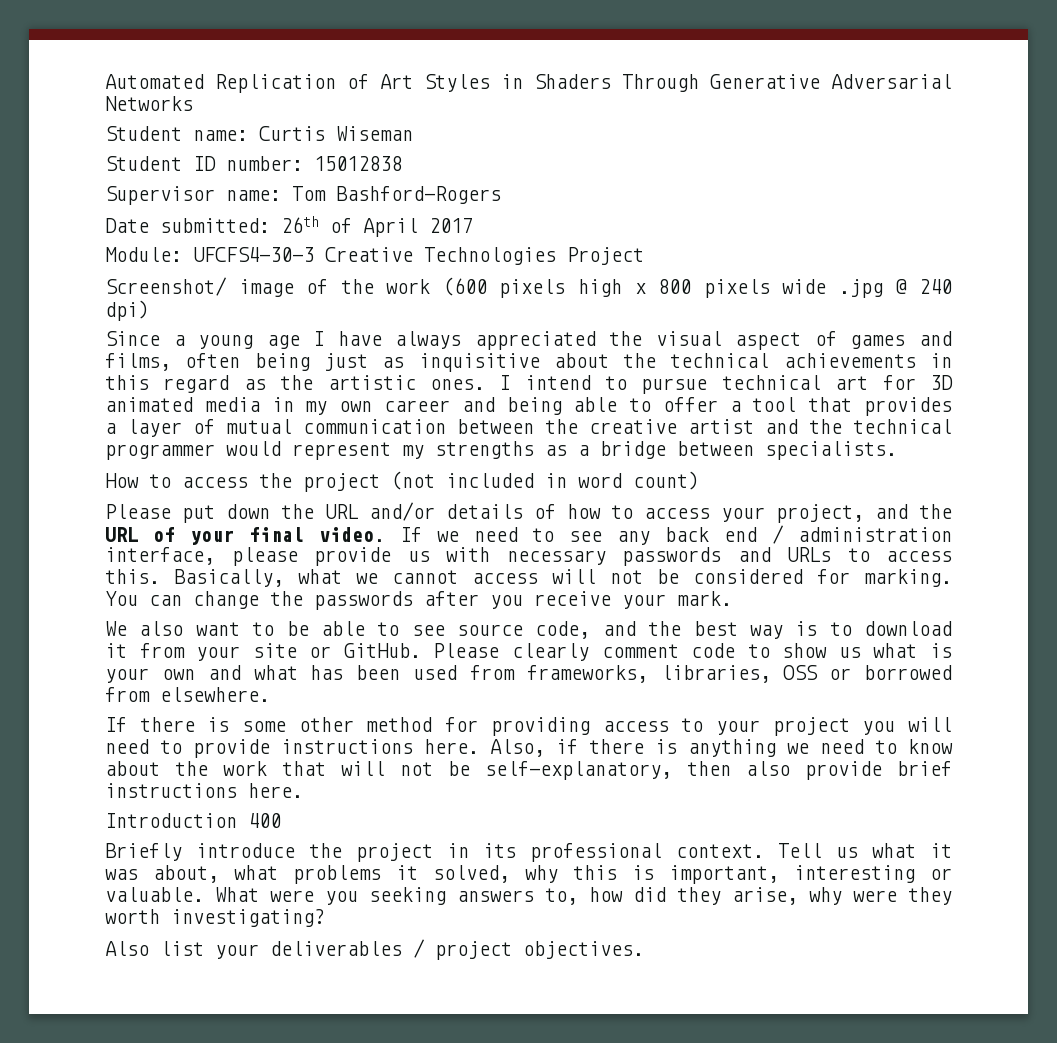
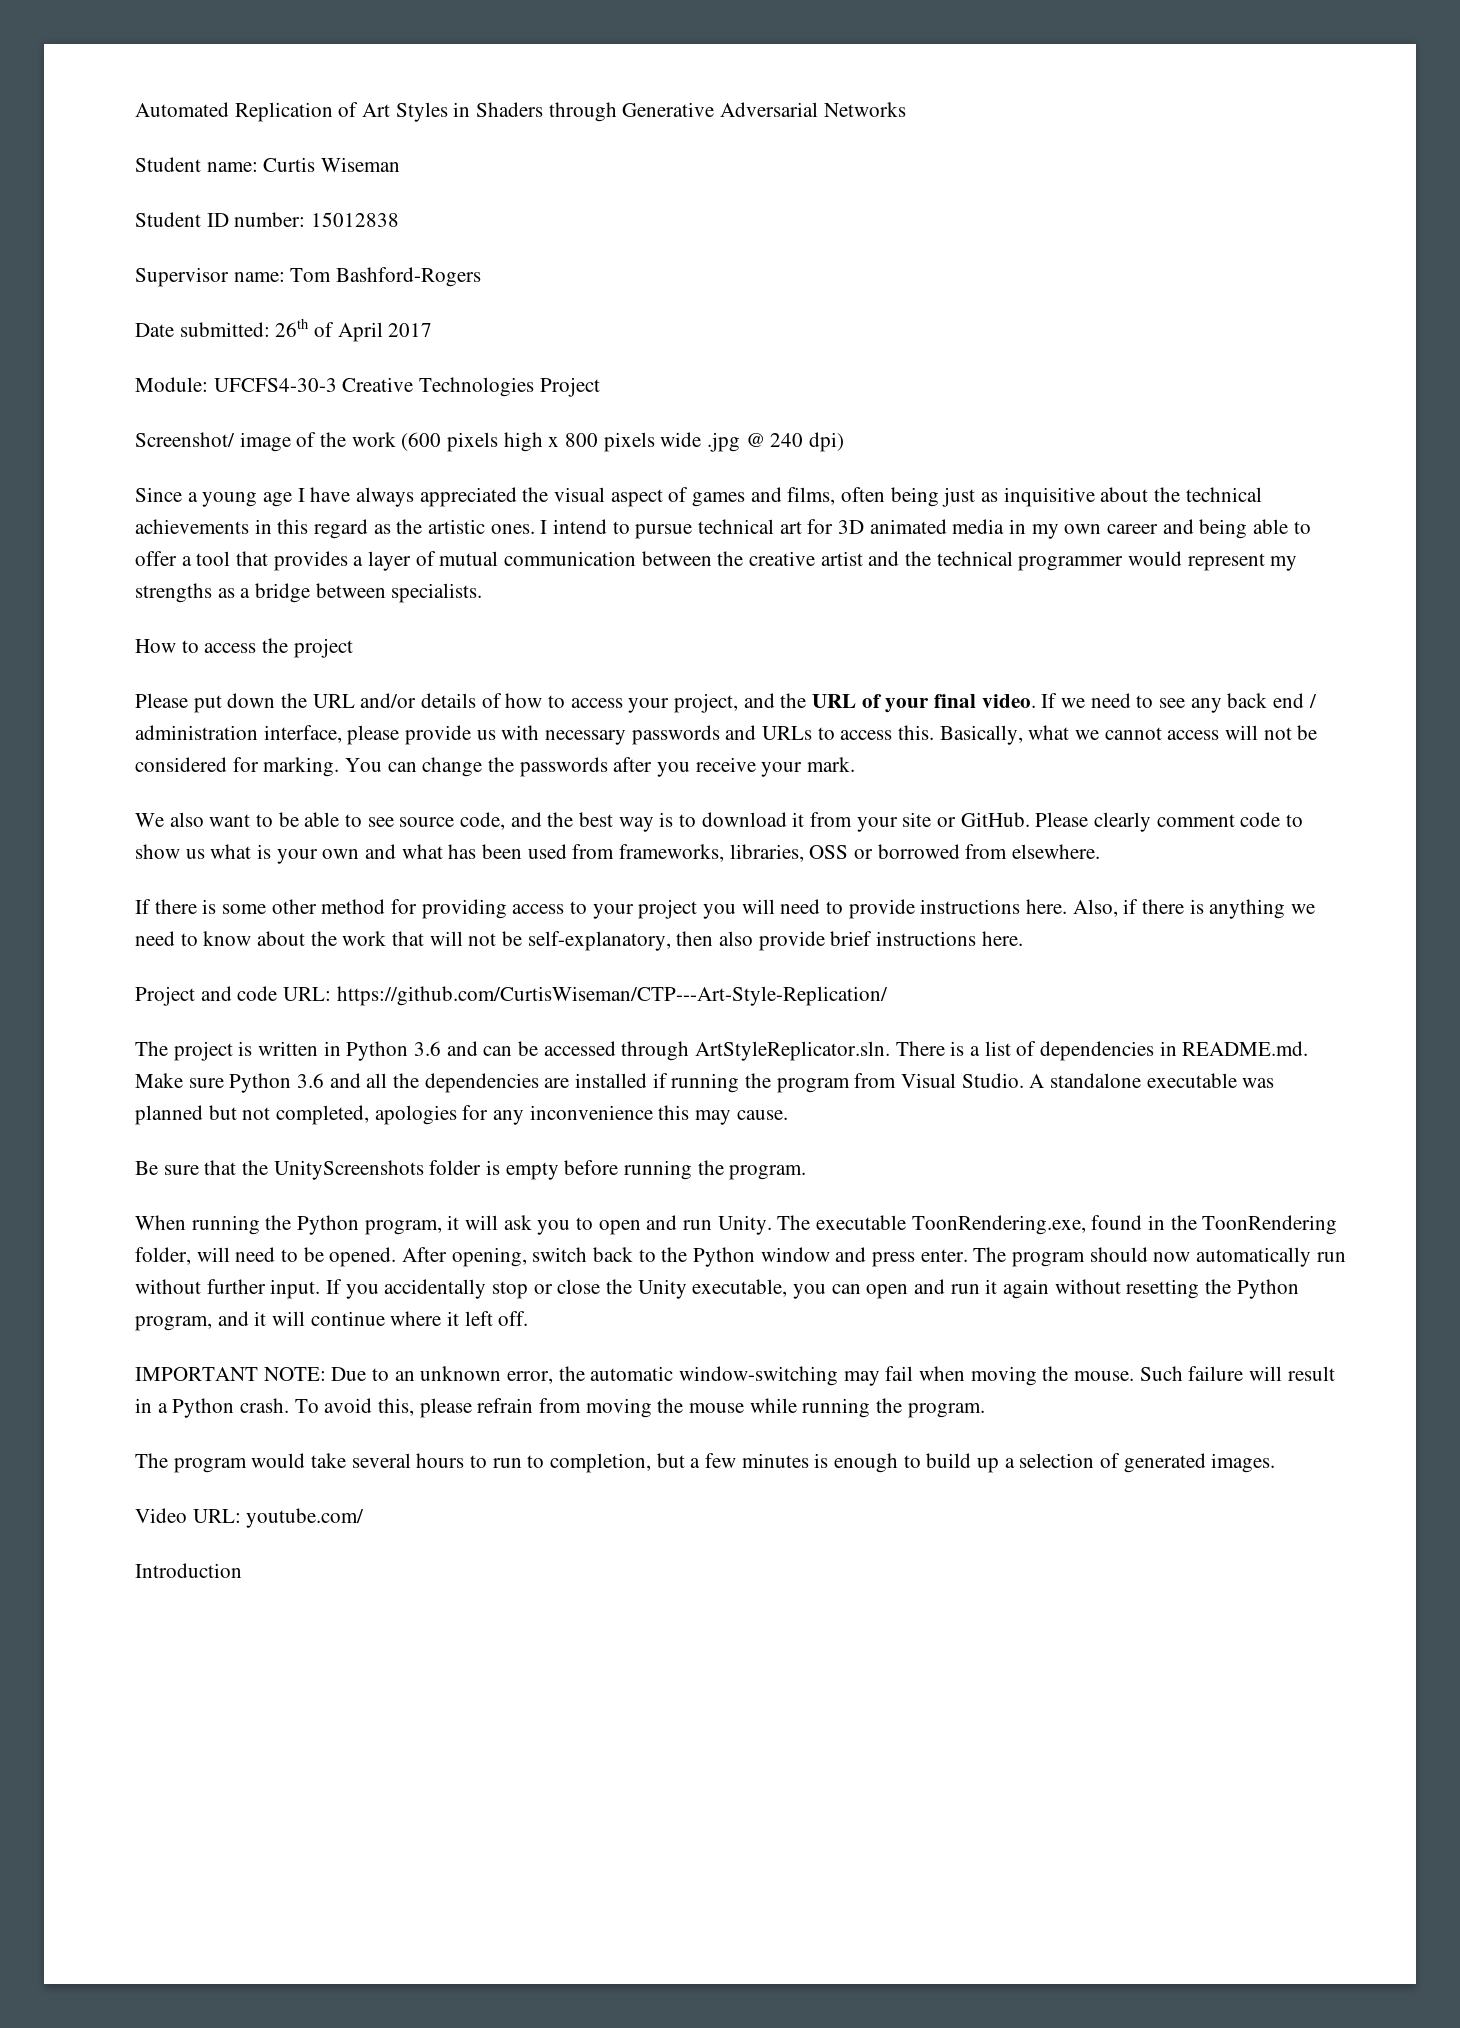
[622,74,699,92] Through -> [548,102,617,122] through
[391,471,699,490] (not included in word count) -> (353, 648) none
[105,813,281,828] [105,843,952,862] [105,865,952,884] [105,887,952,905] [105,909,325,927] [105,939,644,960] Introduction 400 // Briefly introduce the project in its professional context. Tell us what it was about, what problems it solved, why this is important, interesting or valuable. What were you seeking answers to, how did they arise, why were they worth investigating? // Also list your deliverables / project objectives. -> [135,986,888,1006] [135,1041,1309,1061] [135,1073,1275,1093] [135,1105,788,1125] [135,1160,807,1180] [135,1215,1338,1235] [135,1247,1346,1267] [135,1279,1299,1299] [135,1311,529,1331] [135,1366,1335,1386] [135,1398,985,1418] [135,1453,1276,1473] [135,1508,365,1528] [135,1563,242,1578] Project and code URL: https://github.com/CurtisWiseman/CTP---Art-Style-Replication/ // The project is written in Python 3.6 and can be accessed through ArtStyleReplicator.sln. There is a list of dependencies in README.md. Make sure Python 3.6 and all the dependencies are installed if running the program from Visual Studio. A standalone executable was planned but not completed, apologies for any inconvenience this may cause. // Be sure that the UnityScreenshots folder is empty before running the program. // When running the Python program, it will ask you to open and run Unity. The executable ToonRendering.exe, found in the ToonRendering folder, will need to be opened. After opening, switch back to the Python window and press enter. The program should now automatically run without further input. If you accidentally stop or close the Unity executable, you can open and run it again without resetting the Python program, and it will continue where it left off. // IMPORTANT NOTE: Due to an unknown error, the automatic window-switching may fail when moving the mouse. Such failure will result in a Python crash. To avoid this, please refrain from moving the mouse while running the program. // The program would take several hours to run to completion, but a few minutes is enough to build up a selection of generated images. // Video URL: youtube.com/ // Introduction

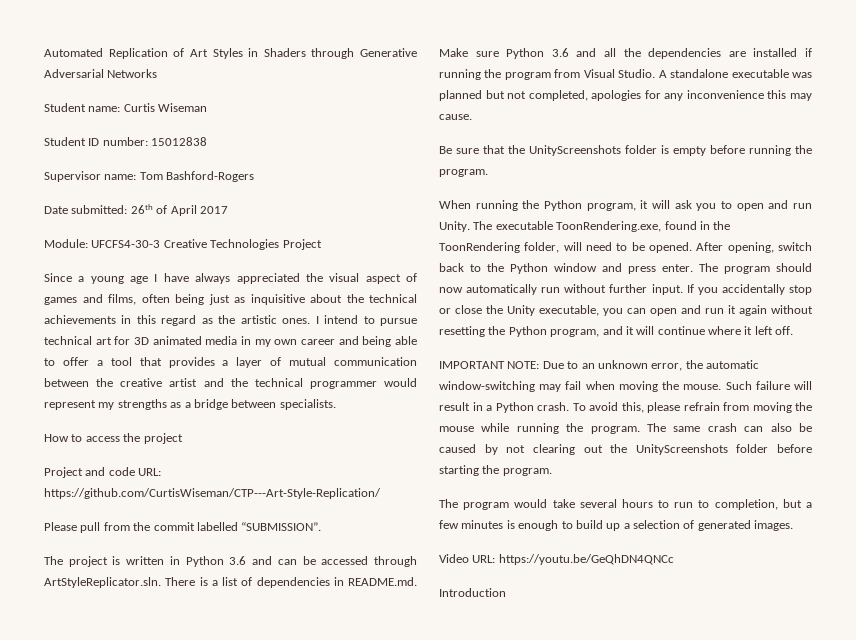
[135,432,845,452] // Screenshot/ image of the work (600 pixels high x 800 pixels wide .jpg @ 240 dpi) -> (322, 244) none
[135,693,1317,713] [135,725,1318,745] [135,757,856,777] [135,812,1304,832] [135,844,1101,864] [135,899,1316,919] [135,931,1023,951] // Please put down the URL and/or details of how to access your project, and the URL of your final video. If we need to see any back end / administration interface, please provide us with necessary passwords and URLs to access this. Basically, what we cannot access will not be considered for marking. You can change the passwords after you receive your mark. // We also want to be able to see source code, and the best way is to download it from your site or GitHub. Please clearly comment code to show us what is your own and what has been used from frameworks, libraries, OSS or borrowed from elsewhere. // If there is some other method for providing access to your project you will need to provide instructions here. Also, if there is anything we need to know about the work that will not be self-explanatory, then also provide brief instructions here. -> (183, 438) none
(888, 996) none -> [44,522,322,533] // Please pull from the commit labelled “SUBMISSION”.
(985, 1410) none -> [647,423,812,432] [439,444,812,455] [439,465,552,476] The same crash can also be caused by not clearing out the UnityScreenshots folder before starting the program.
[246,1508,365,1528] youtube.com/ -> [498,554,674,565] https://youtu.be/GeQhDN4QNCc

